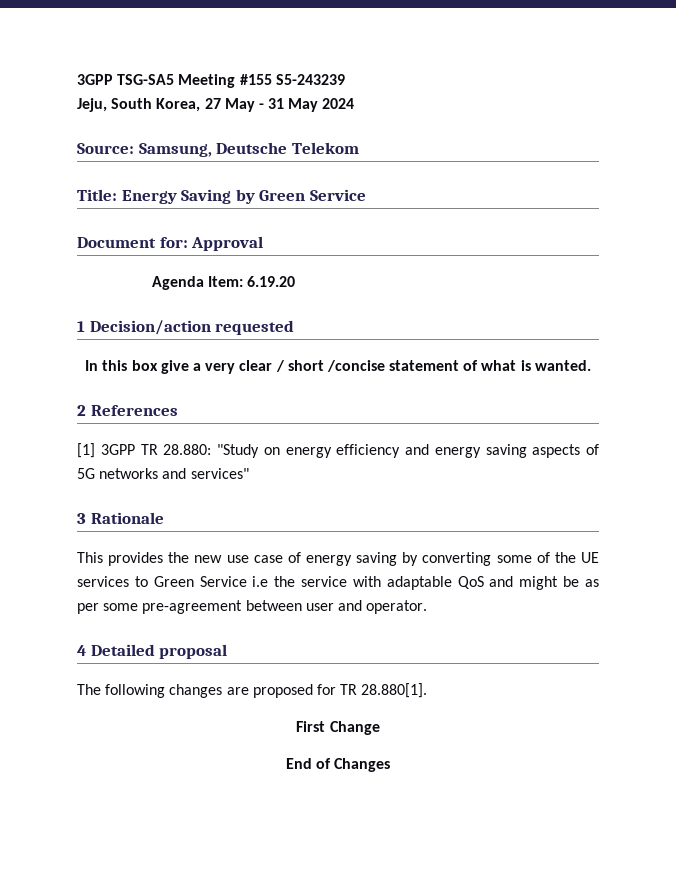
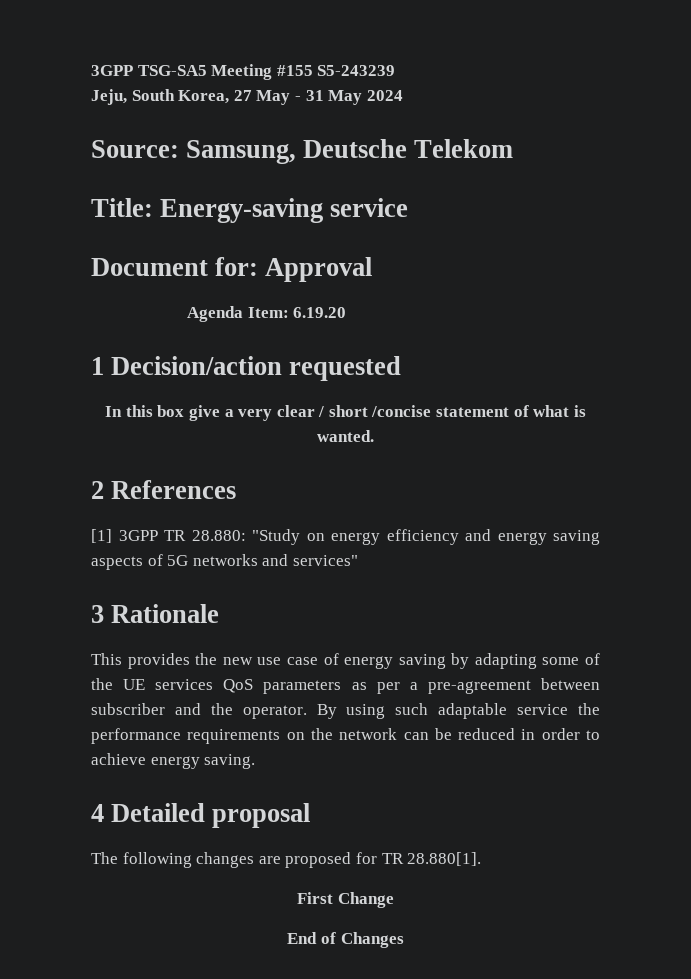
[121,189,366,204] Energy Saving by Green Service -> [160,198,409,223] Energy-saving service
[422,552,492,566] converting -> [474,653,537,669] adapting
[134,576,580,590] to Green Service i.e the service with adaptable QoS and might be -> [223,679,342,694] QoS parameters
[103,603,139,611] some -> [409,682,418,690] a
[305,600,428,614] user and operator. -> [91,703,601,719] [91,728,600,744] [91,753,256,769] subscriber and the operator. By using such adaptable service the performance requirements on the network can be reduced in order to achieve energy saving.

